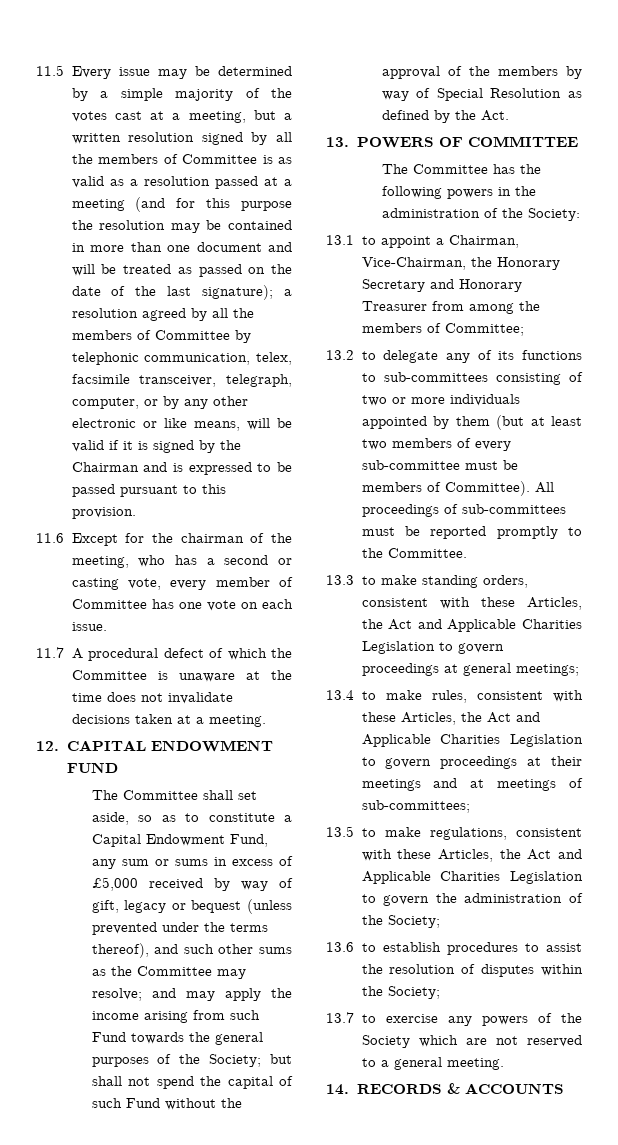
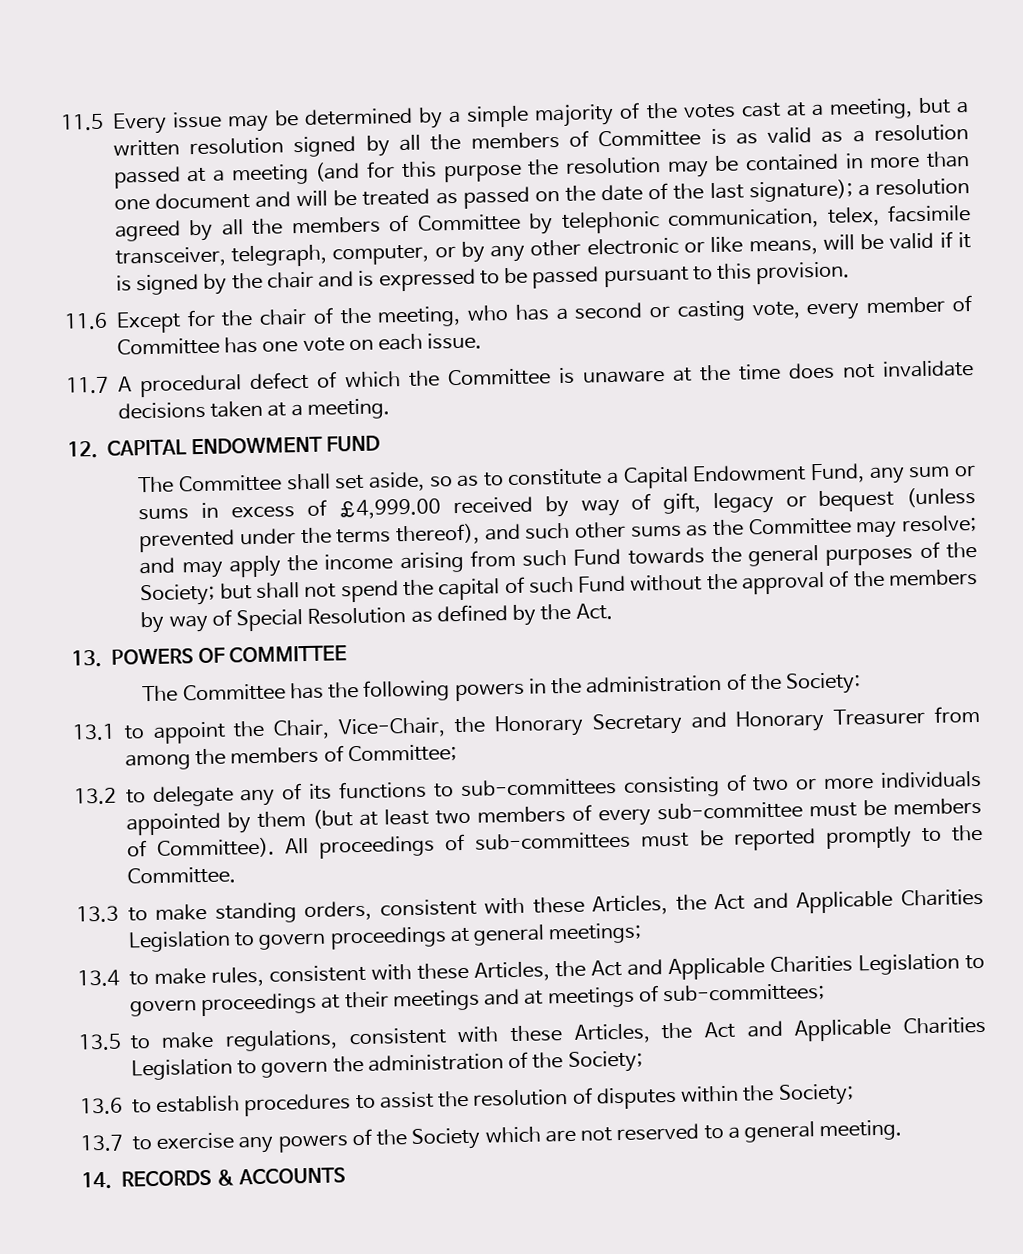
[71,462,139,472] Chairman -> [266,271,314,289] chair
[180,533,244,543] chairman -> [259,308,308,326] chair
[91,877,138,891] £5,000 -> [338,498,442,520] £4,999.00
[435,235,519,248] [361,257,466,270] a Chairman, Vice-Chairman, -> [233,717,447,740] the Chair, Vice-Chair,

